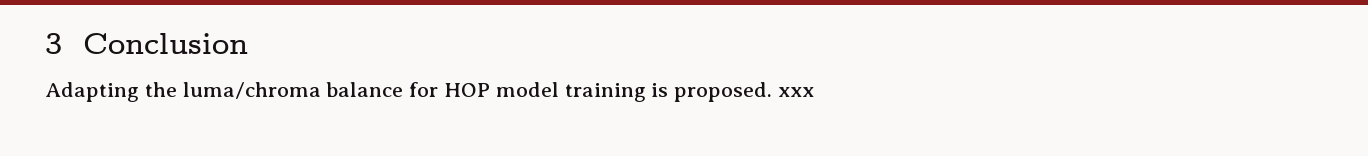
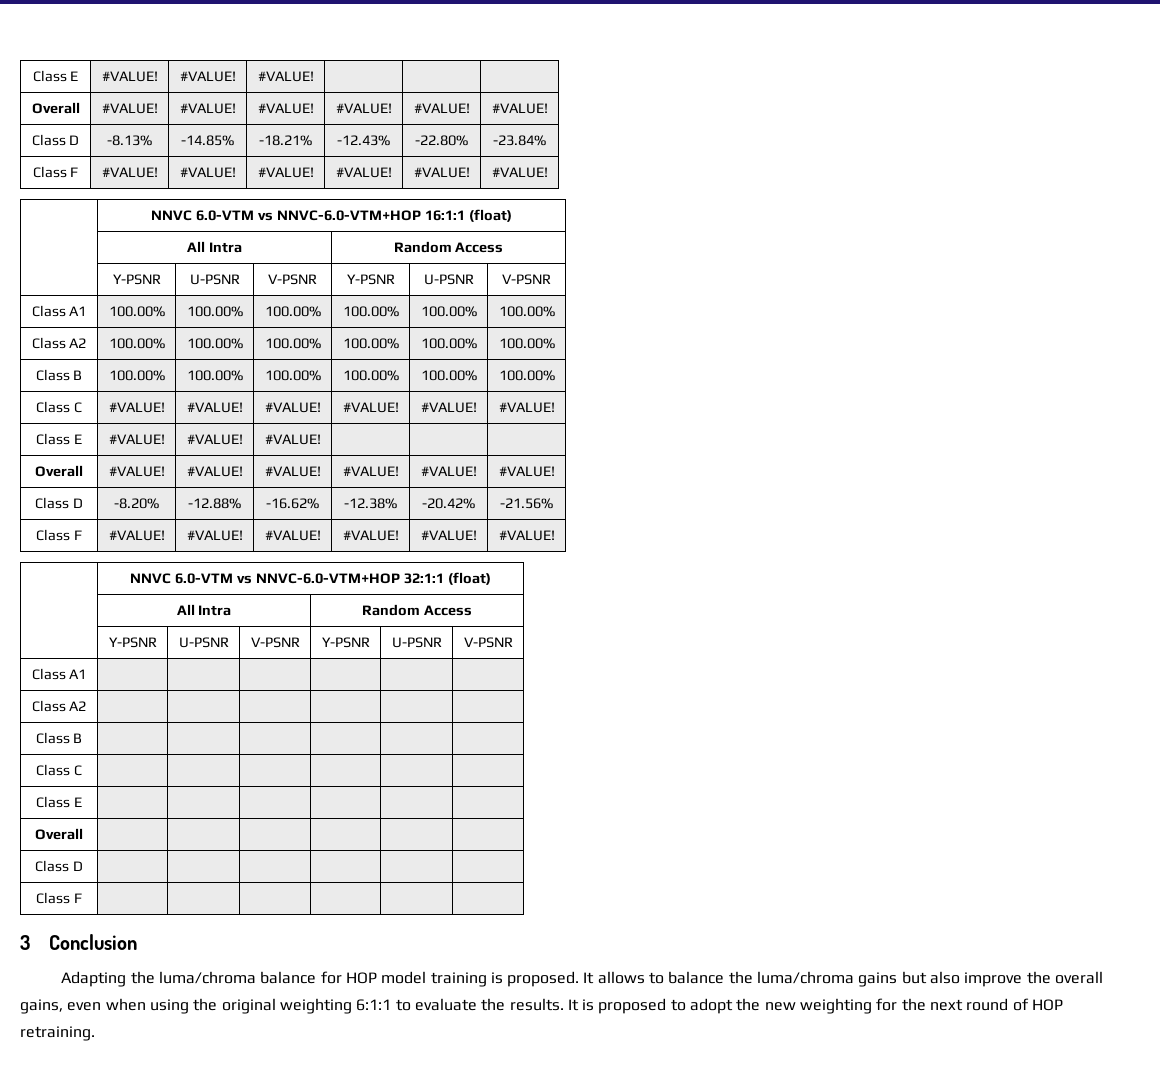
(45, 43) none -> [32,70,79,82] [101,71,158,82] [179,71,236,82] [257,71,314,82] [31,102,80,114] [101,103,158,114] [179,103,236,114] [257,103,314,114] [335,103,392,114] [413,103,470,114] [491,103,548,114] [31,134,80,146] [107,135,152,146] [181,135,234,146] [259,135,312,146] [337,135,390,146] [415,135,468,146] [493,135,546,146] [32,166,79,178] [101,167,158,178] [179,167,236,178] [257,167,314,178] [335,167,392,178] [413,167,470,178] [491,167,548,178] [151,209,512,222] [187,241,242,253] [393,241,504,253] [112,274,161,285] [189,274,240,285] [268,274,317,285] [346,274,395,285] [423,274,474,285] [502,274,551,285] [31,305,87,317] [108,306,165,317] [186,306,243,317] [264,306,321,317] [342,306,399,317] [420,306,477,317] [498,306,555,317] [31,337,87,349] [108,338,165,349] [186,338,243,349] [264,338,321,349] [342,338,399,349] [420,338,477,349] [498,338,555,349] [35,369,83,381] [108,370,165,381] [186,370,243,381] [264,370,321,381] [342,370,399,381] [420,370,477,381] [498,370,555,381] [36,401,82,413] [108,402,165,413] [186,402,243,413] [264,402,321,413] [342,402,399,413] [420,402,477,413] [498,402,555,413] [36,433,82,445] [108,434,165,445] [186,434,243,445] [264,434,321,445] [35,465,83,477] [108,466,165,477] [186,466,243,477] [264,466,321,477] [342,466,399,477] [420,466,477,477] [498,466,555,477] [35,497,83,509] [114,498,159,509] [188,498,241,509] [266,498,319,509] [344,498,397,509] [422,498,475,509] [500,498,553,509] [36,529,82,541] [108,530,165,541] [186,530,243,541] [264,530,321,541] [342,530,399,541] [420,530,477,541] [498,530,555,541] [130,572,491,585] [176,604,232,616] [362,604,472,616] [108,637,157,648] [178,637,229,648] [250,637,300,648] [321,637,370,648] [391,637,442,648] [463,637,513,648] [31,668,87,680] [31,700,87,712] [35,732,83,744] [36,764,82,776] [36,796,82,808] [35,828,83,840] [35,860,83,872] [36,892,82,904] Class E | #VALUE! | #VALUE! | #VALUE! | | | // Overall | #VALUE! | #VALUE! | #VALUE! | #VALUE! | #VALUE! | #VALUE! // Class D | -8.13% | -14.85% | -18.21% | -12.43% | -22.80% | -23.84% // Class F | #VALUE! | #VALUE! | #VALUE! | #VALUE! | #VALUE! | #VALUE! // | NNVC 6.0-VTM vs NNVC-6.0-VTM+HOP 16:1:1 (float) // | All Intra | Random Access // | Y-PSNR | U-PSNR | V-PSNR | Y-PSNR | U-PSNR | V-PSNR // Class A1 | 100.00% | 100.00% | 100.00% | 100.00% | 100.00% | 100.00% // Class A2 | 100.00% | 100.00% | 100.00% | 100.00% | 100.00% | 100.00% // Class B | 100.00% | 100.00% | 100.00% | 100.00% | 100.00% | 100.00% // Class C | #VALUE! | #VALUE! | #VALUE! | #VALUE! | #VALUE! | #VALUE! // Class E | #VALUE! | #VALUE! | #VALUE! | | | // Overall | #VALUE! | #VALUE! | #VALUE! | #VALUE! | #VALUE! | #VALUE! // Class D | -8.20% | -12.88% | -16.62% | -12.38% | -20.42% | -21.56% // Class F | #VALUE! | #VALUE! | #VALUE! | #VALUE! | #VALUE! | #VALUE! // | NNVC 6.0-VTM vs NNVC-6.0-VTM+HOP 32:1:1 (float) // | All Intra | Random Access // | Y-PSNR | U-PSNR | V-PSNR | Y-PSNR | U-PSNR | V-PSNR // Class A1 | | | | | | // Class A2 | | | | | | // Class B | | | | | | // Class C | | | | | | // Class E | | | | | | // Overall | | | | | | // Class D | | | | | | // Class F | | | | | | //
[778,87,815,97] xxx -> [583,971,1103,987] [20,998,1064,1014] [20,1026,95,1041] It allows to balance the luma/chroma gains but also improve the overall gains, even when using the original weighting 6:1:1 to evaluate the results. It is proposed to adopt the new weighting for the next round of HOP retraining.

